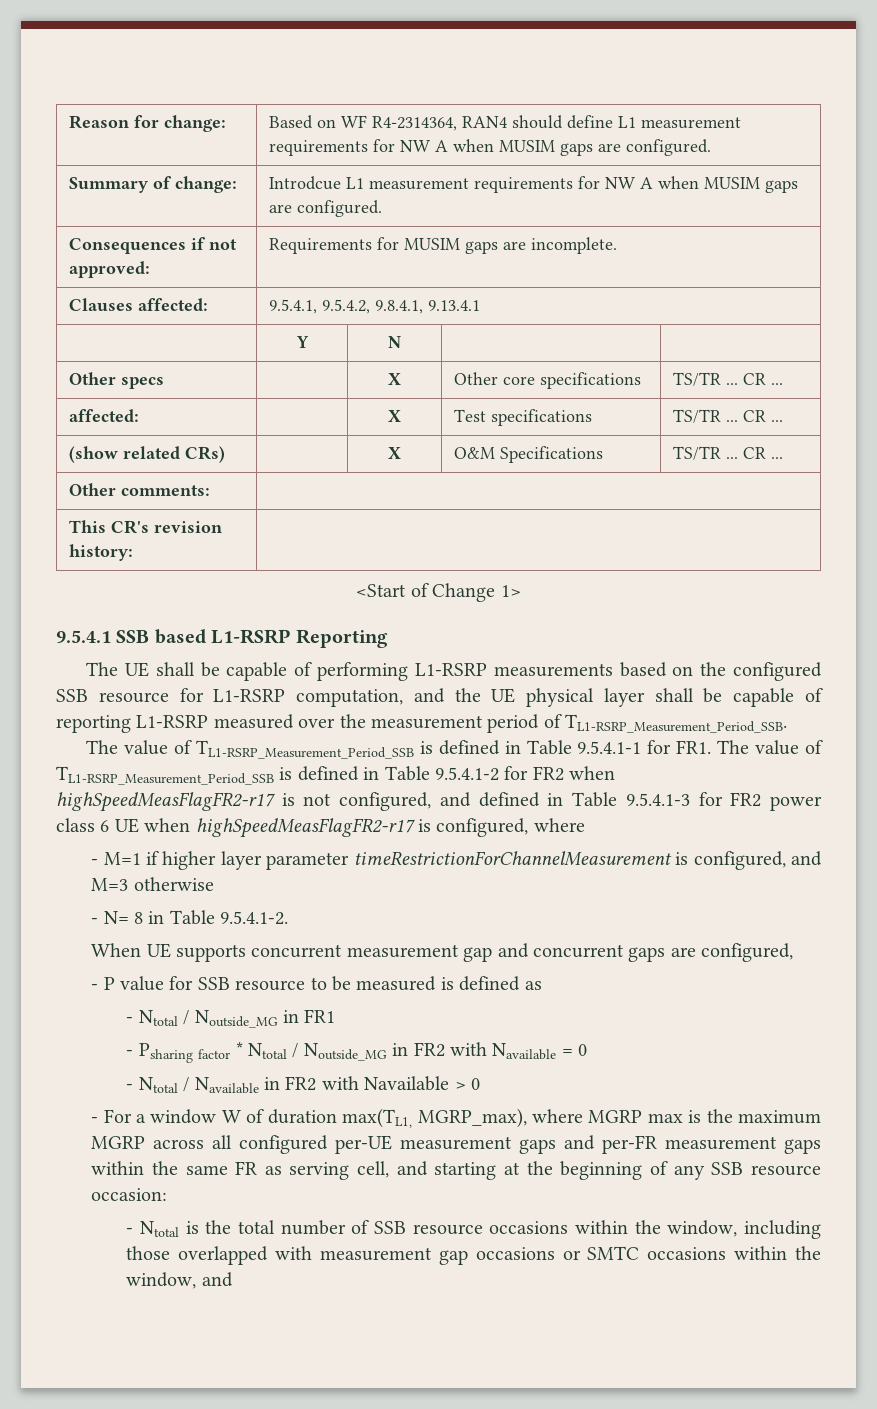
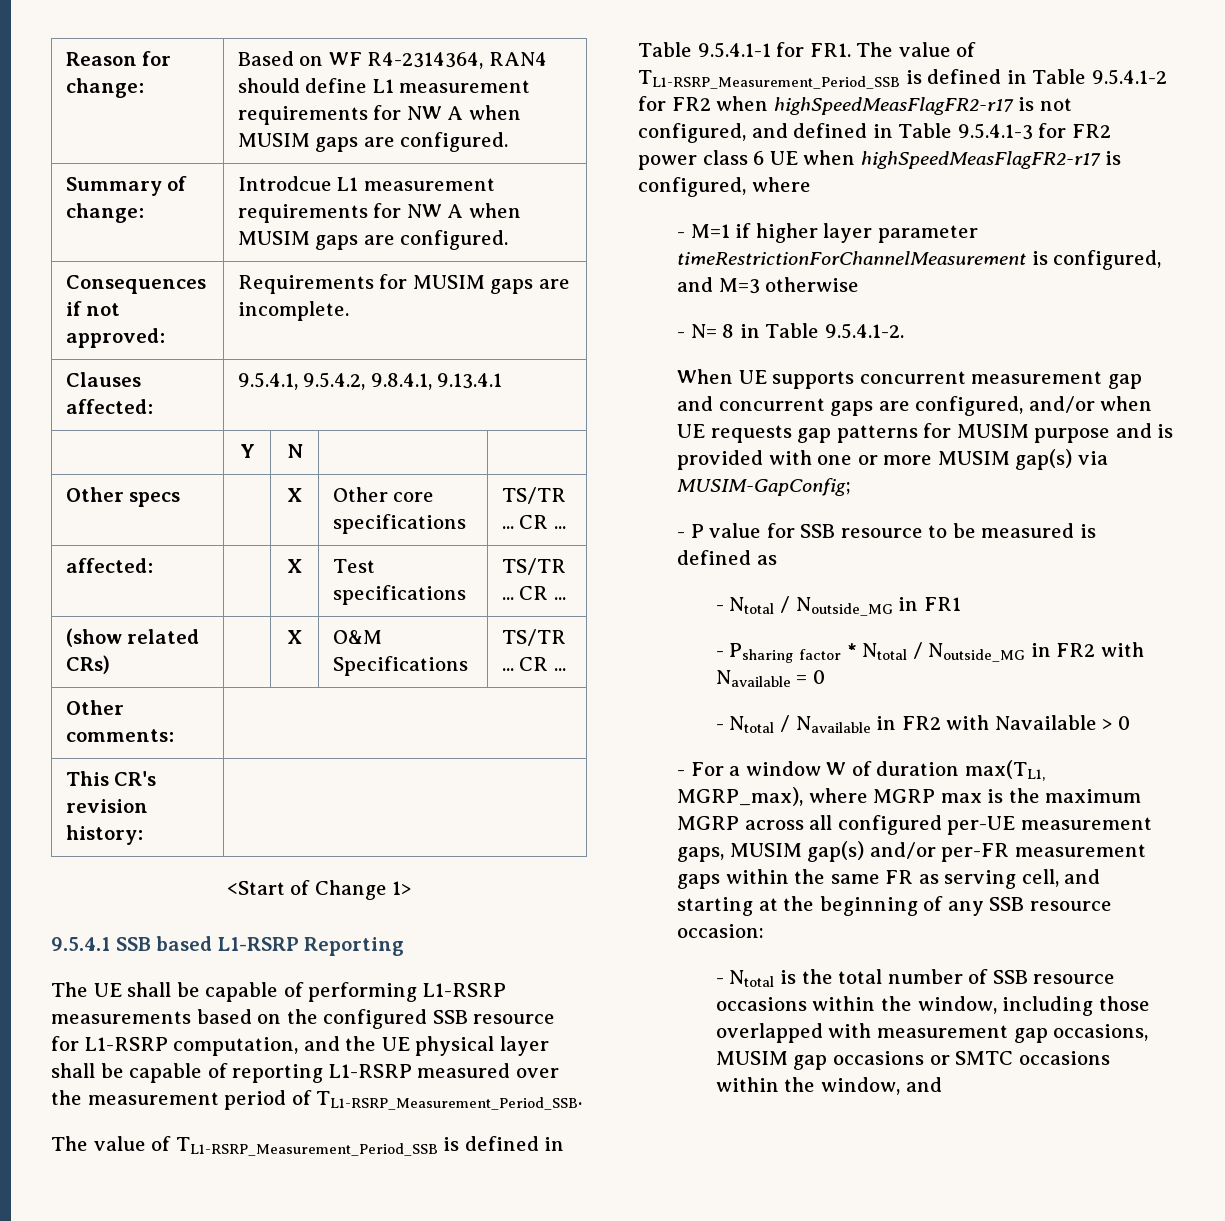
(794, 952) none -> [1028,396,1153,413] [676,423,1174,443] [676,449,1108,470] [676,478,851,496] and/or when UE requests gap patterns for MUSIM purpose and is provided with one or more MUSIM gap(s) via MUSIM-GapConfig;
[519,1135,596,1154] gaps and -> [676,841,936,862] gaps, MUSIM gap(s) and/or
(468, 1257) none -> [1053,1024,1149,1041] [715,1051,828,1070] occasions, MUSIM gap

